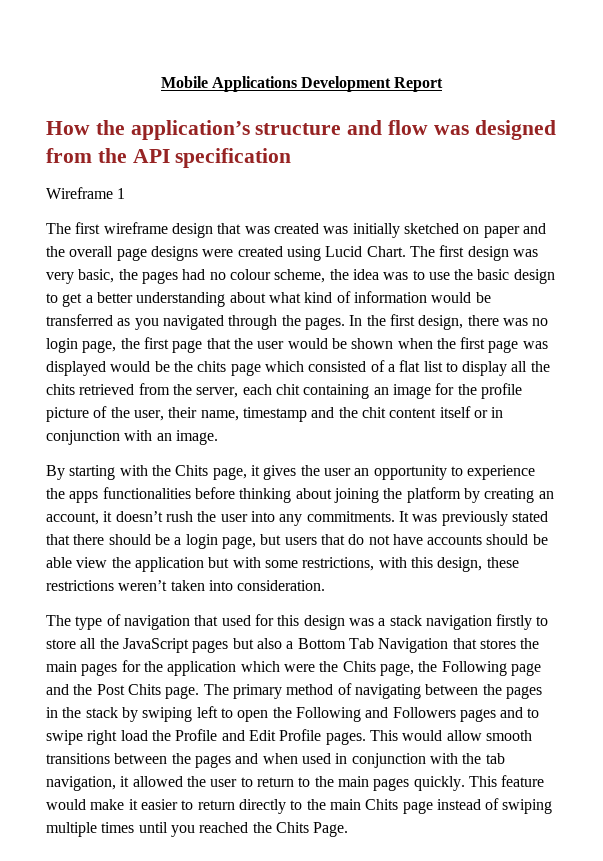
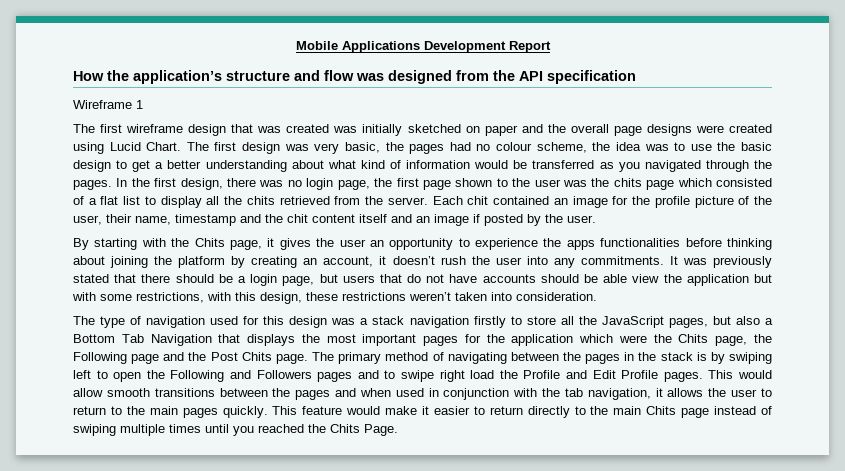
[206,337,548,353] [46,361,170,376] that the user would be shown when the first page was displayed would be -> [455,178,587,187] shown to the user was
[196,384,370,399] server, each chit containing -> [387,196,550,205] server. Each chit contained
[473,407,504,418] [46,430,218,445] or in conjunction with an image. -> [391,214,596,226] and an image if posted by the user.
[194,615,219,626] that -> (206, 322) none
[192,640,229,653] pages -> [668,318,708,328] pages,
[479,638,540,649] [46,661,77,672] stores the main -> [247,334,417,346] displays the most important
(118, 712) none -> [696,352,707,361] is
[132,776,183,787] allowed -> [667,388,704,397] allows

